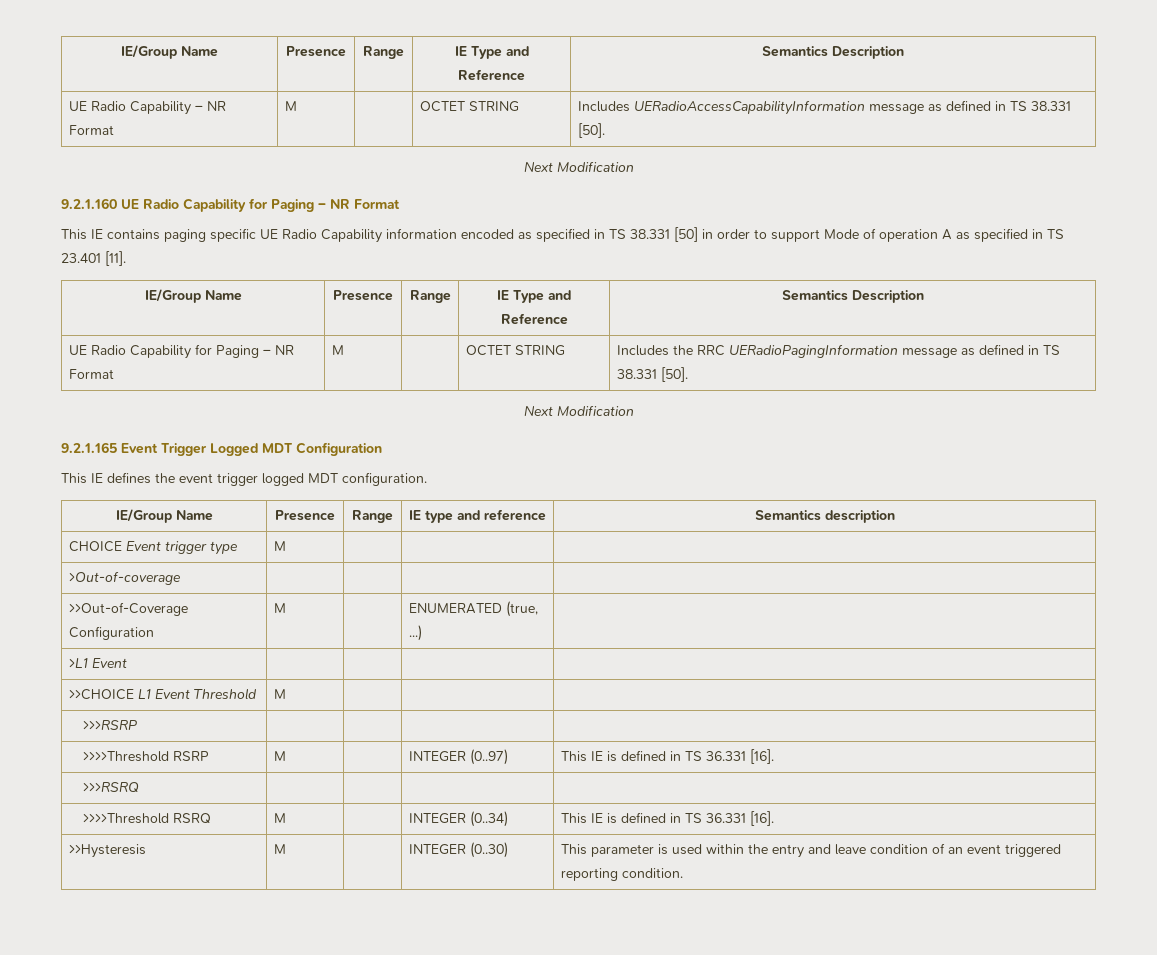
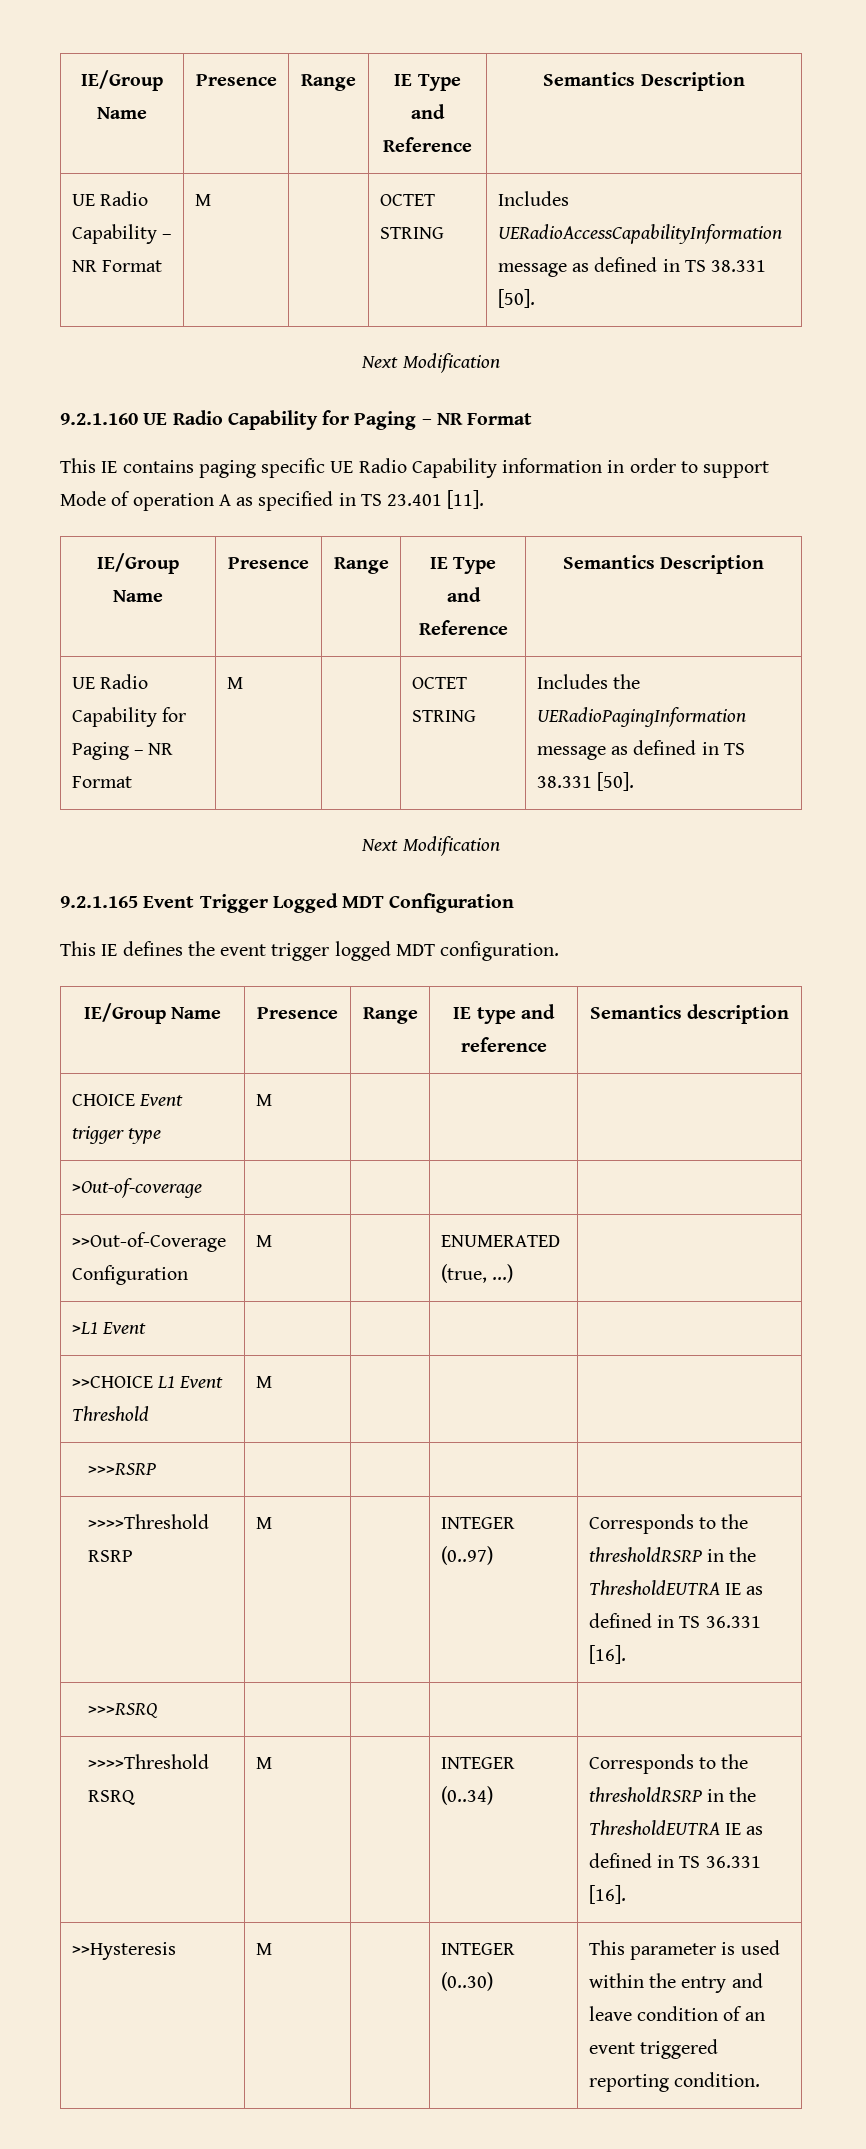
[461,227,698,242] encoded as specified in TS 38.331 [50] -> (603, 465) none
[696,345,725,356] RRC -> (641, 681) none
[560,751,617,762] This IE is -> [588,1514,749,1534] [588,1547,757,1562] [588,1580,764,1595] Corresponds to the thresholdRSRP in the ThresholdEUTRA IE as
[560,813,617,824] This IE is -> [588,1754,749,1774] [588,1787,757,1802] [588,1820,764,1835] Corresponds to the thresholdRSRP in the ThresholdEUTRA IE as

